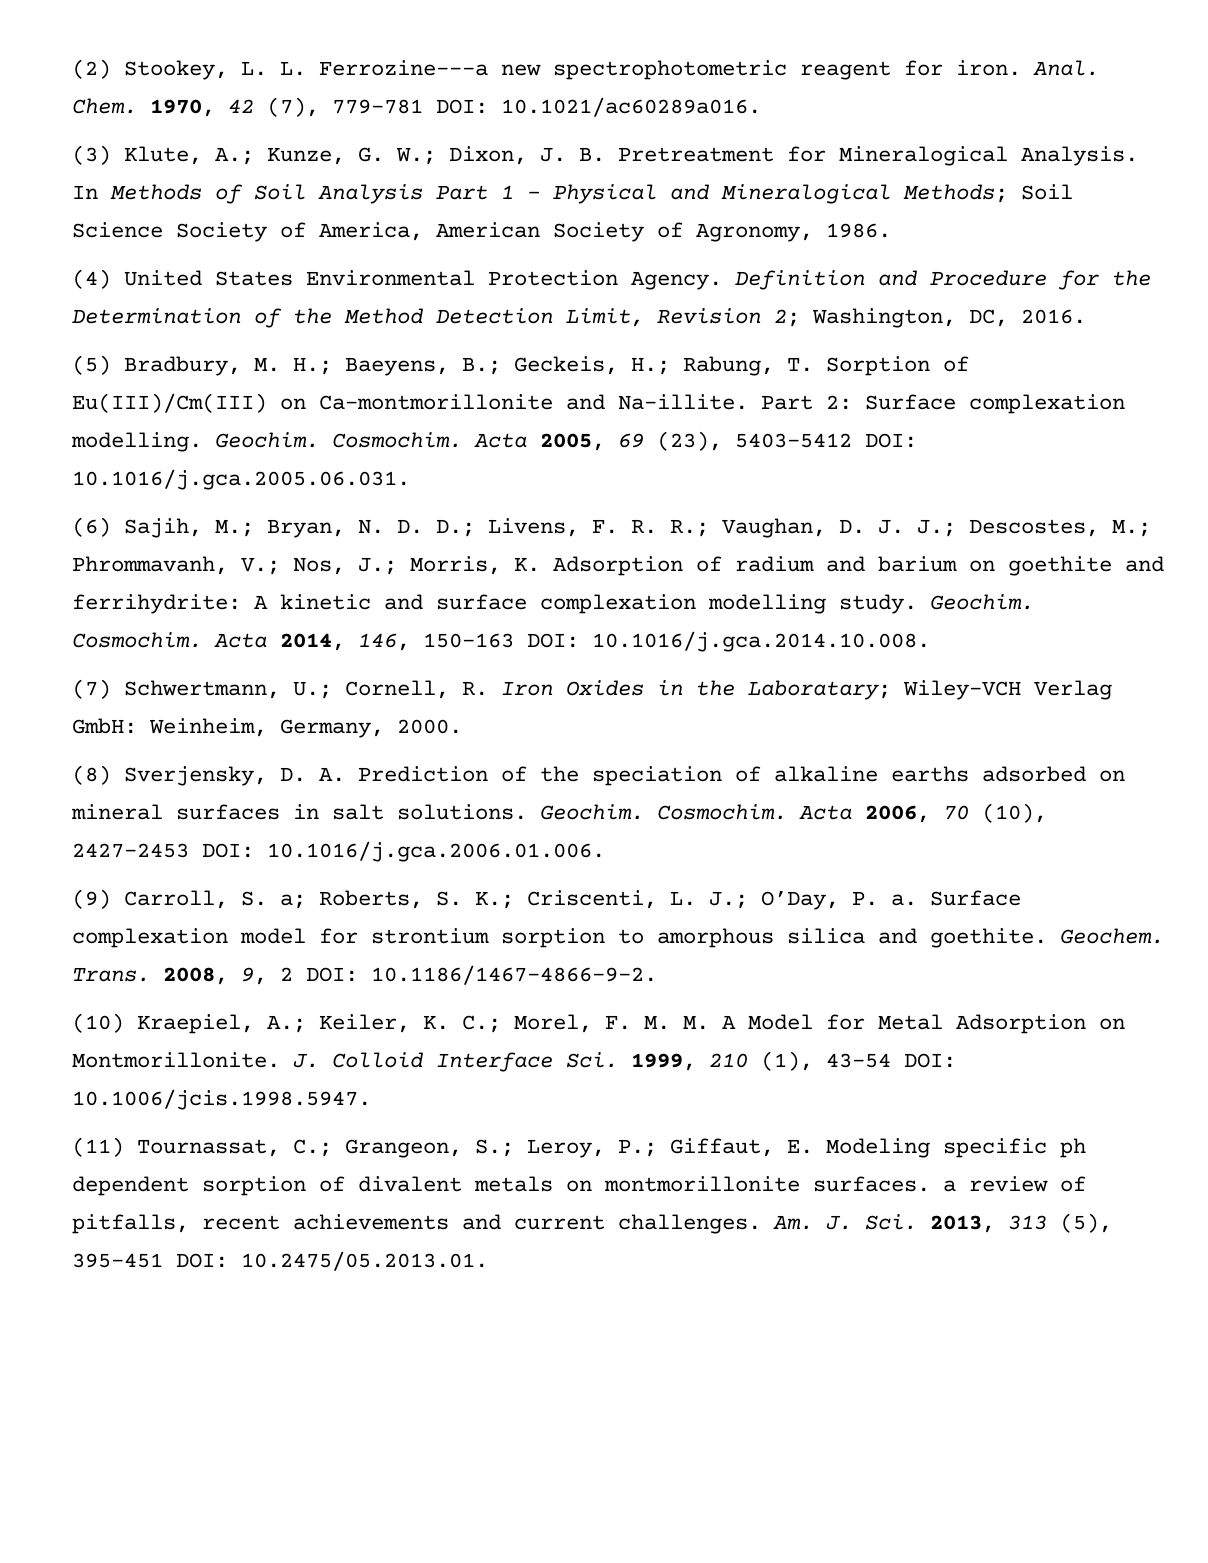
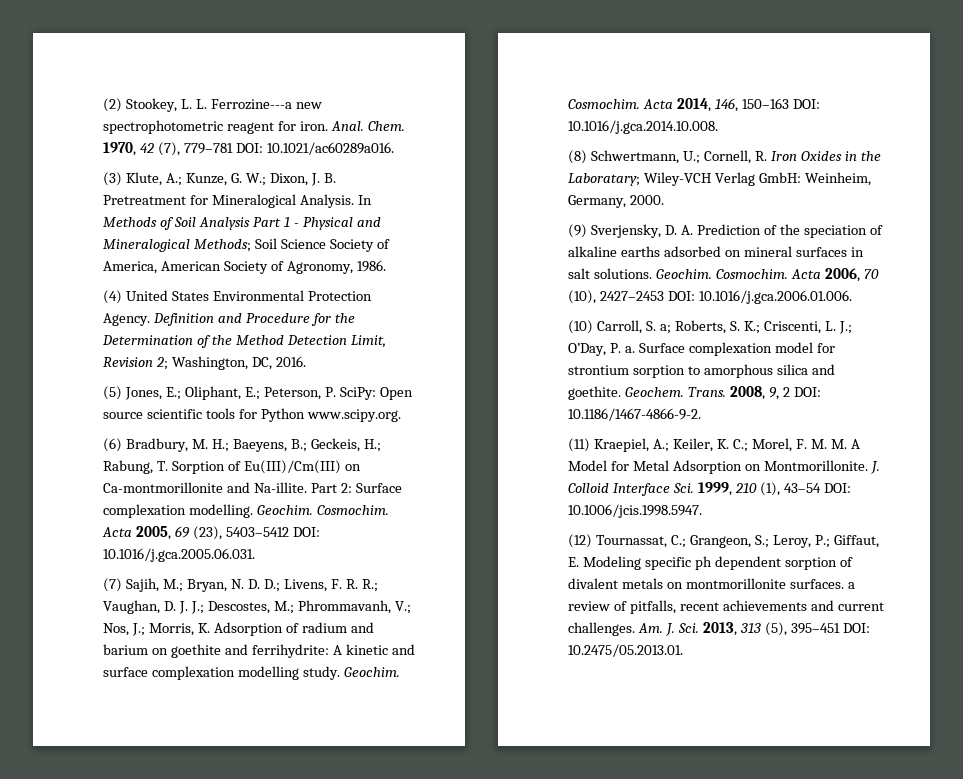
(111, 365) none -> [125,386,413,400] [103,408,402,422] [103,438,123,452] Jones, E.; Oliphant, E.; Peterson, P. SciPy: Open source scientific tools for Python www.scipy.org. // (6)
[71,517,111,537] (6) -> [103,578,123,592] (7)
[71,679,111,699] (7) -> [568,150,588,164] (8)
[71,765,111,785] (8) -> [568,224,588,238] (9)
[71,889,111,909] (9) -> [568,320,594,334] (10)
[71,1013,124,1033] (10) -> [568,438,591,452] (11)
[71,1137,124,1157] (11) -> [568,534,593,548] (12)

